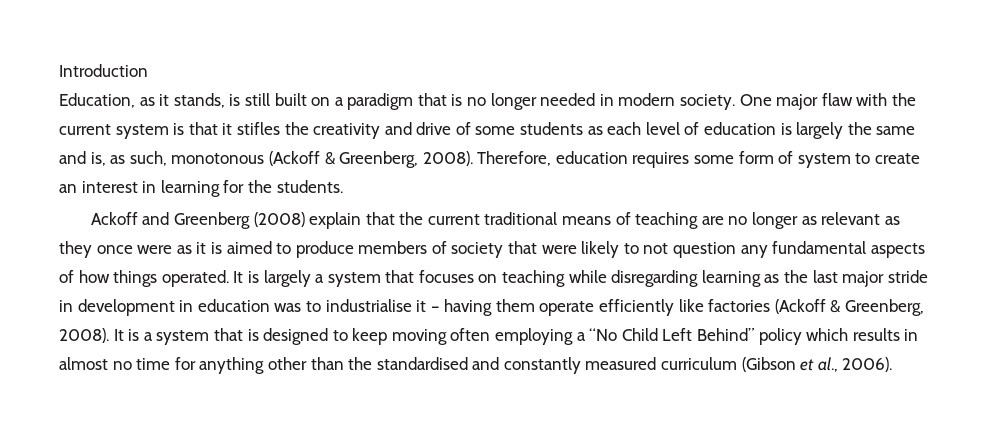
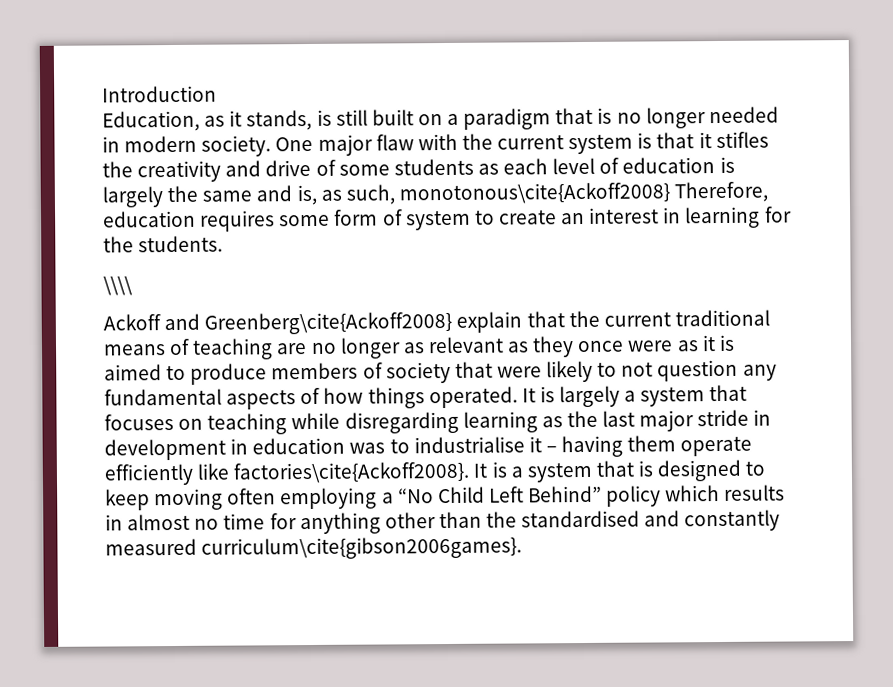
[171,151,473,168] monotonous (Ackoff & Greenberg, 2008). -> [398,182,670,205] monotonous\cite{Ackoff2008}
(343, 186) none -> [103,276,133,296] // \\\\
[173,212,305,229] Greenberg (2008) -> [204,311,453,335] Greenberg\cite{Ackoff2008}
[708,299,925,316] [59,328,109,343] factories (Ackoff & Greenberg, 2008). -> [233,461,471,484] factories\cite{Ackoff2008}.
[661,357,893,372] curriculum (Gibson et al., 2006). -> [201,536,523,560] curriculum\cite{gibson2006games}.

